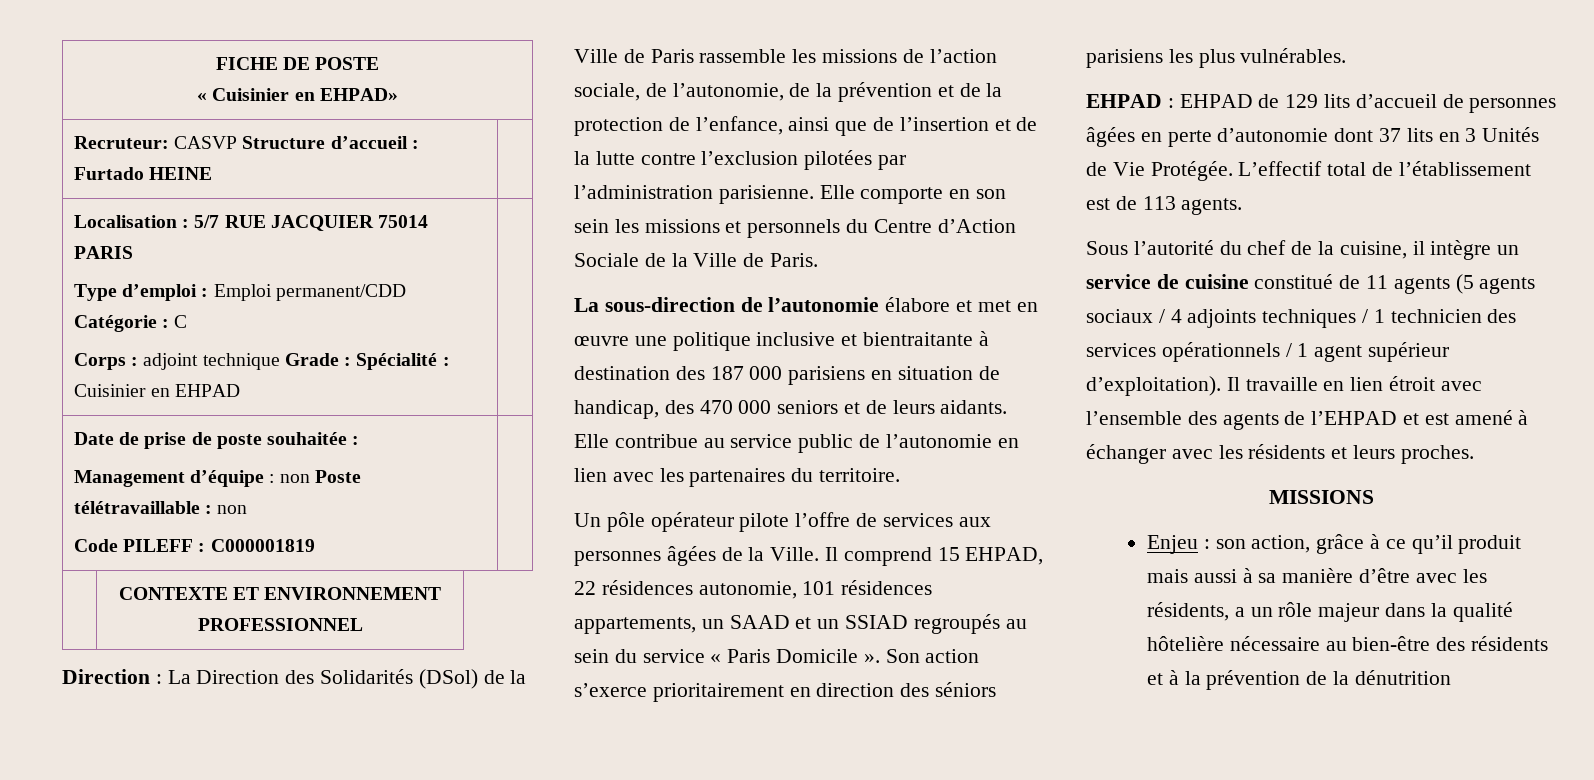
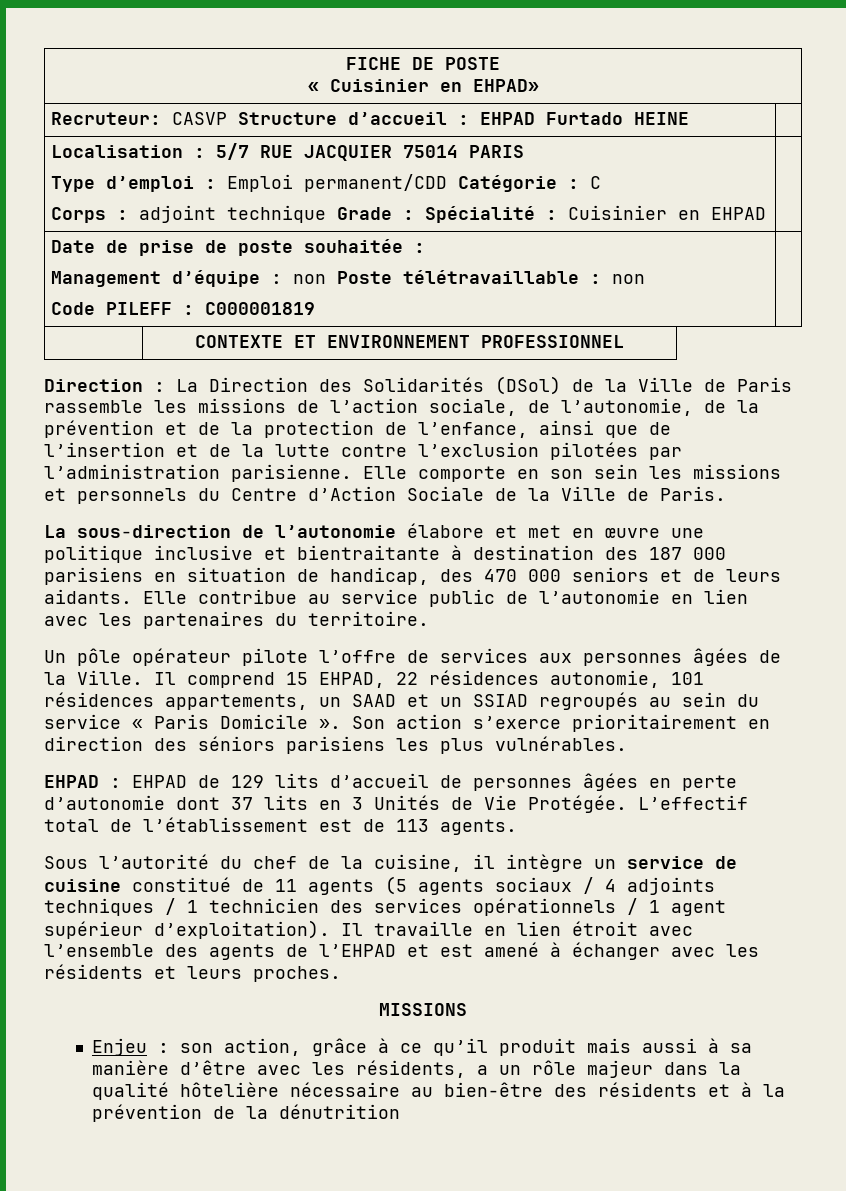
(419, 144) none -> [480,112,536,125] EHPAD

